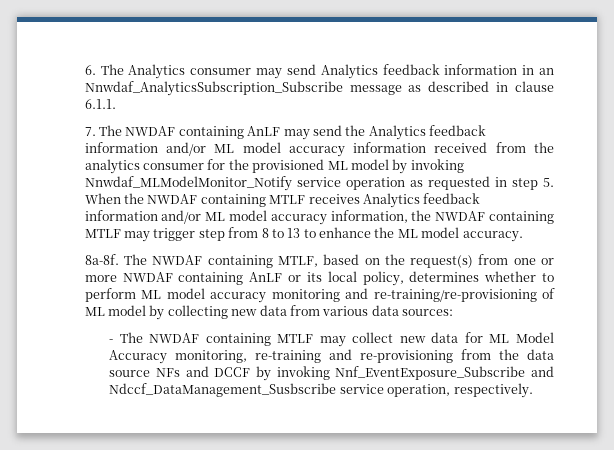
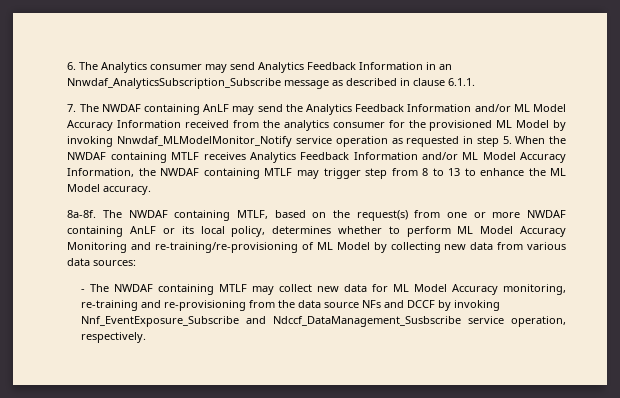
[382,64,518,75] feedback information -> [307,62,424,70] Feedback Information
[429,125,487,136] [84,142,427,157] feedback information and/or ML model accuracy information -> [355,104,567,112] [67,120,182,131] Feedback Information and/or ML Model Accuracy Information
[350,159,389,170] model -> [516,120,550,128] Model
[423,193,481,204] [84,210,408,225] feedback information and/or ML model accuracy information, -> [300,152,566,163] [67,168,135,177] Feedback Information and/or ML Model Accuracy Information,
[421,227,460,238] model -> [67,184,101,192] Model
[166,288,340,303] model accuracy monitoring -> [480,226,567,237] [67,242,128,253] Model Accuracy Monitoring
[108,305,147,316] model -> [336,242,370,250] Model

